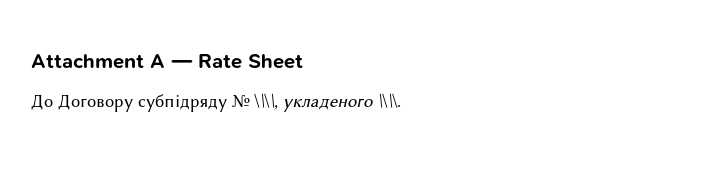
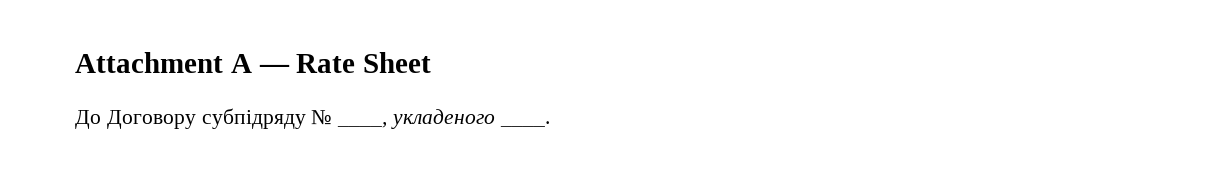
[254,93,401,112] \\\\, укладеного \\\\. -> [337,109,550,129] ____, укладеного ____.

